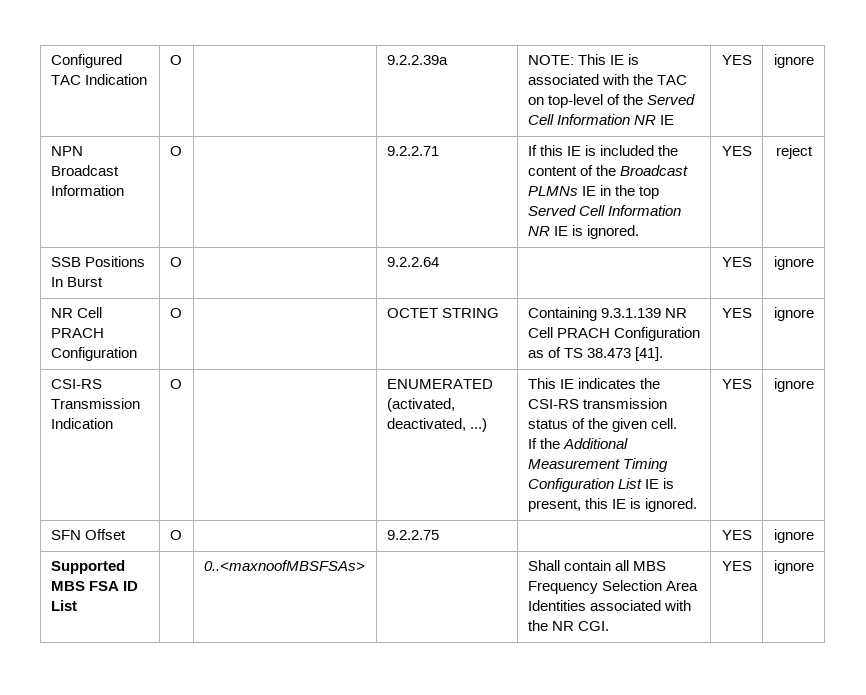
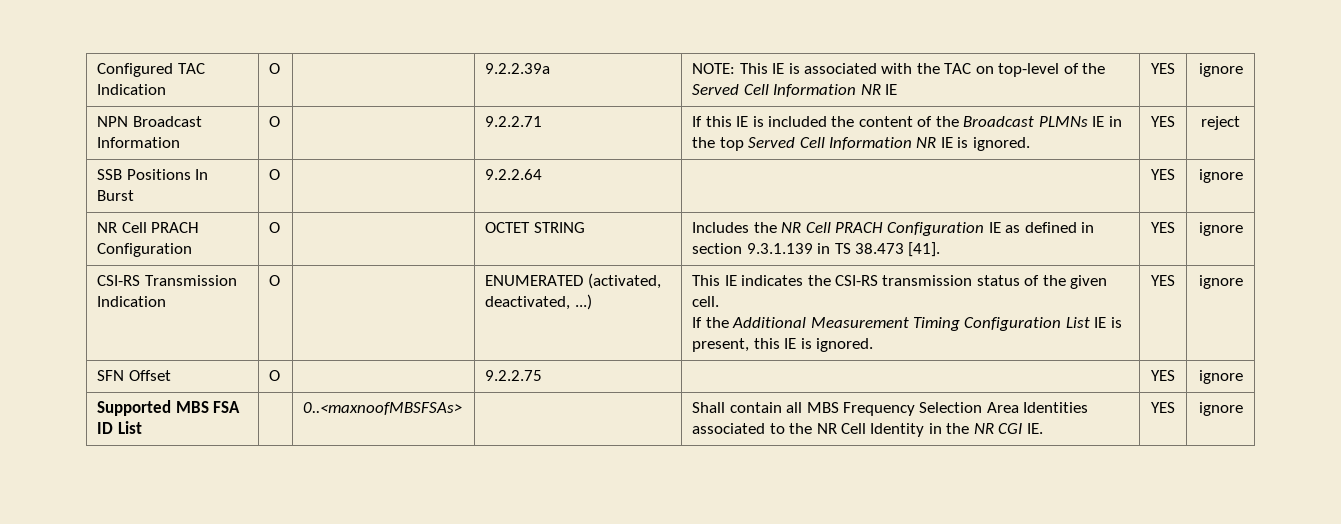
[527,307,687,321] [527,327,700,341] [527,347,561,358] Containing 9.3.1.139 NR Cell PRACH Configuration as of -> [692,222,1095,236] [692,243,831,254] Includes the NR Cell PRACH Configuration IE as defined in section 9.3.1.139 in
[663,600,691,611] [527,620,609,631] with the NR CGI. -> [769,423,1043,437] to the NR Cell Identity in the NR CGI IE.

